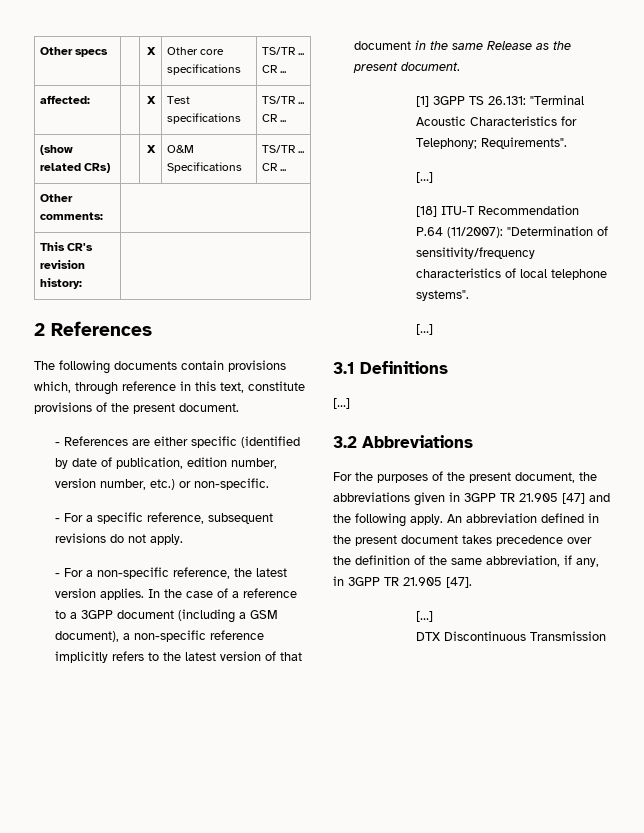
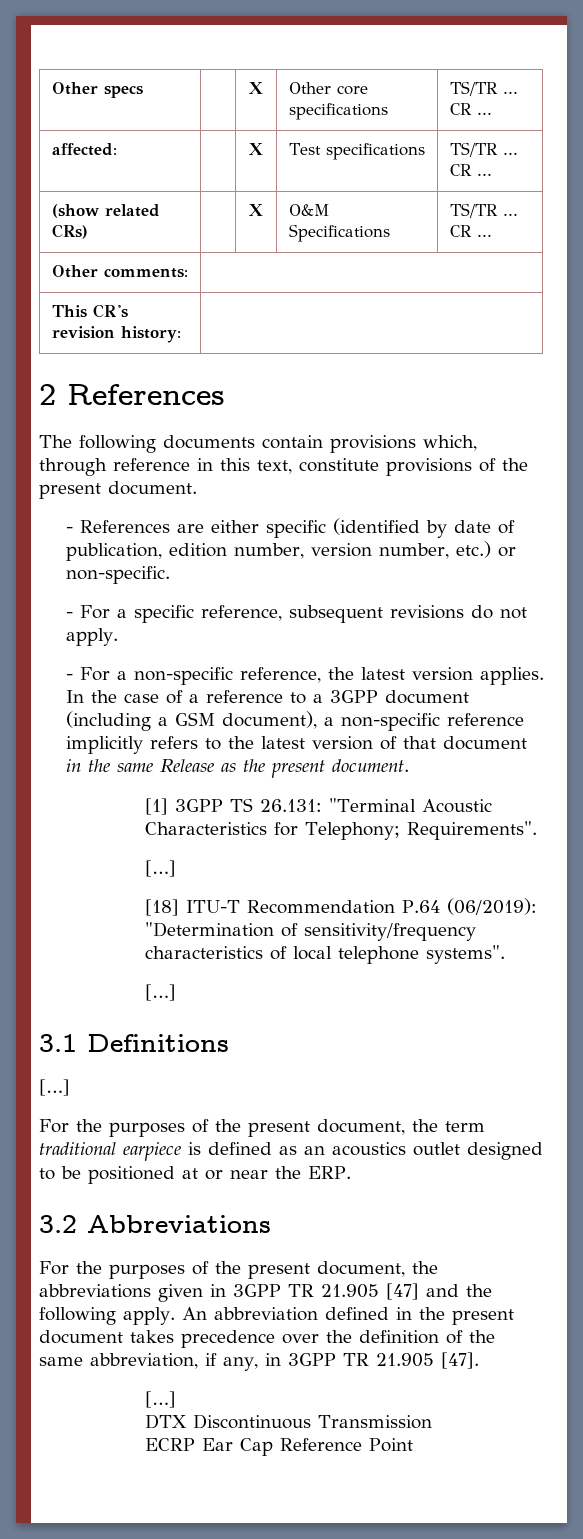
[447,227,504,238] (11/2007): -> [447,898,538,915] (06/2019):
(350, 403) none -> [39,1119,485,1137] [39,1142,543,1161] [39,1166,351,1184] // For the purposes of the present document, the term traditional earpiece is defined as an acoustics outlet designed to be positioned at or near the ERP.
(607, 636) none -> [145,1438,414,1456] // ECRP Ear Cap Reference Point

